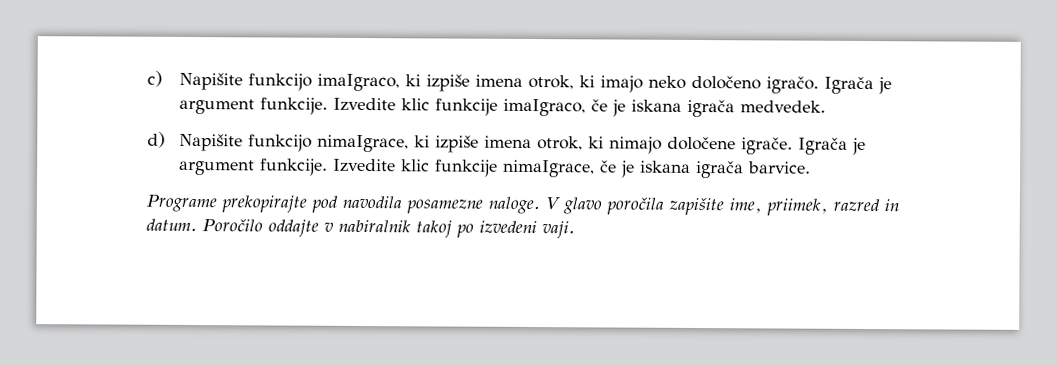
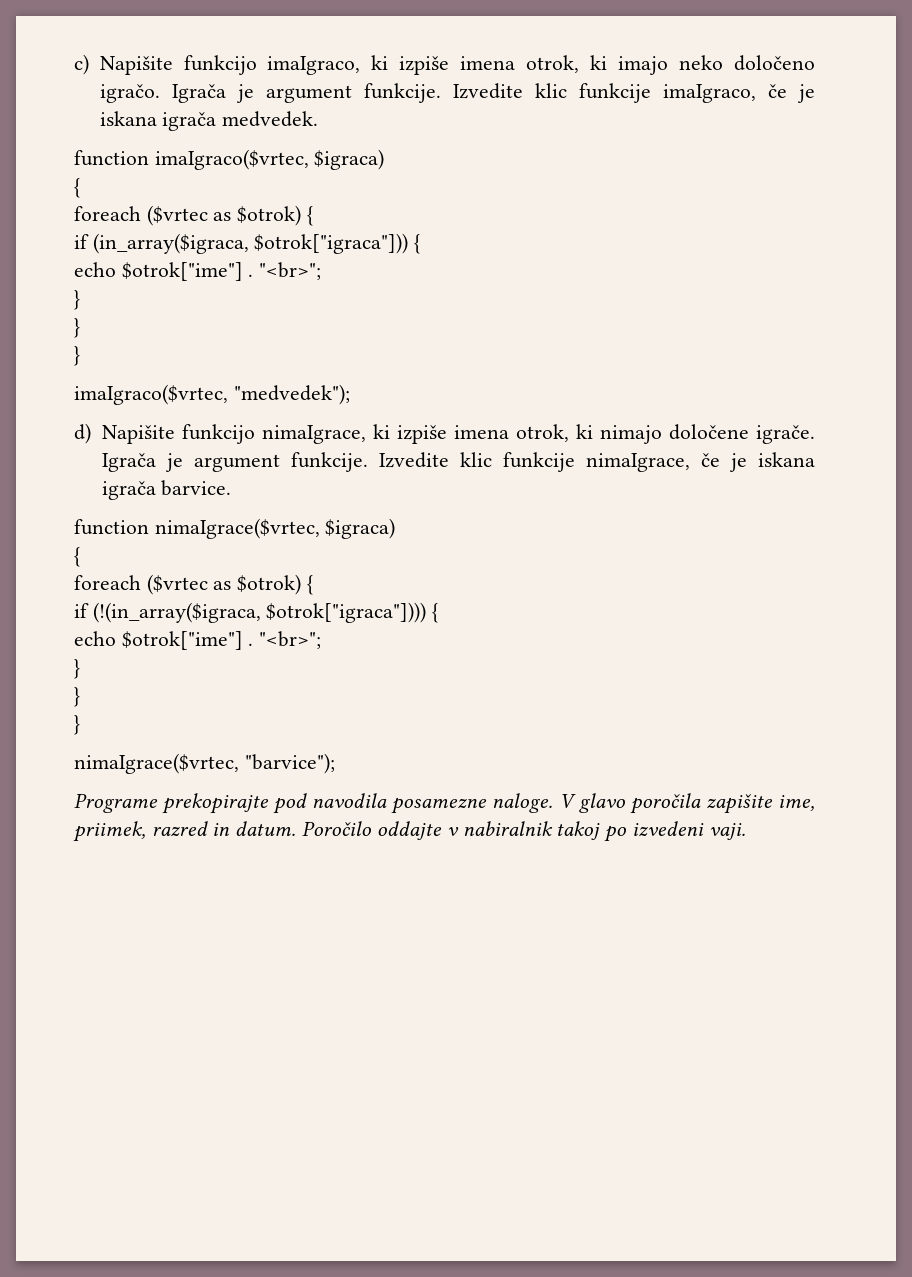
(827, 106) none -> [73,149,385,170] [73,178,80,198] [73,205,314,226] [73,233,421,254] [73,262,322,281] [73,290,80,310] [73,318,80,338] [73,346,80,366] [73,384,350,405] // function imaIgraco($vrtec, $igraca) // { // foreach ($vrtec as $otrok) { // if (in_array($igraca, $otrok["igraca"])) { // echo $otrok["ime"] . "<br>"; // } // } // } // imaIgraco($vrtec, "medvedek");
(812, 167) none -> [73,518,396,539] [73,547,80,567] [73,574,314,595] [73,602,439,623] [73,631,322,650] [73,659,80,679] [73,687,80,707] [73,715,80,735] [73,753,335,774] // function nimaIgrace($vrtec, $igraca) // { // foreach ($vrtec as $otrok) { // if (!(in_array($igraca, $otrok["igraca"]))) { // echo $otrok["ime"] . "<br>"; // } // } // } // nimaIgrace($vrtec, "barvice");

